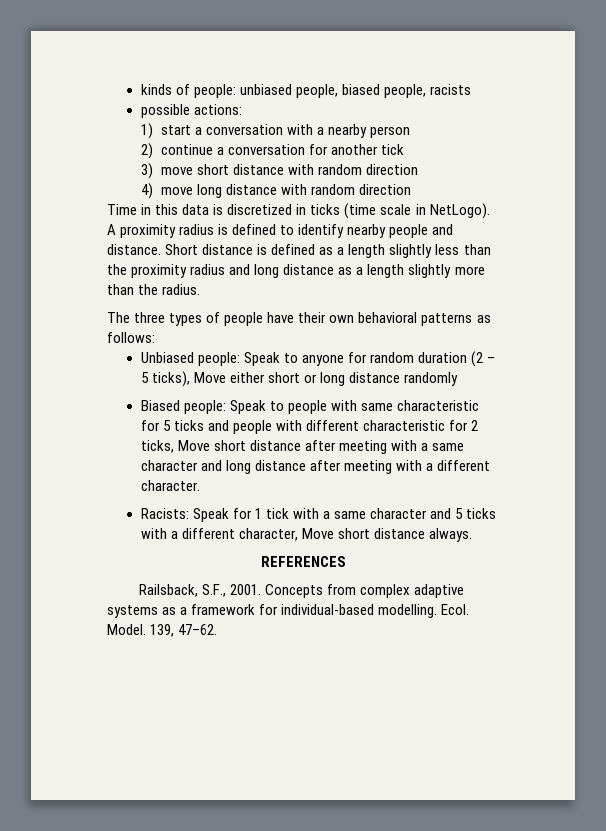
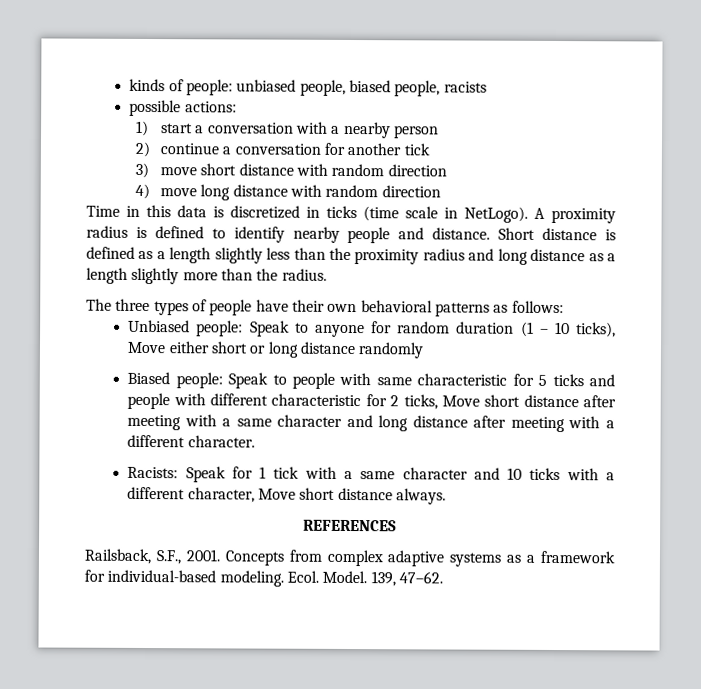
[471,351,496,367] [140,372,149,383] (2 – 5 -> [520,321,570,337] (1 – 10
[455,508,464,519] 5 -> [507,467,523,480] 10
[378,604,438,618] modelling. -> [219,570,284,587] modeling.

